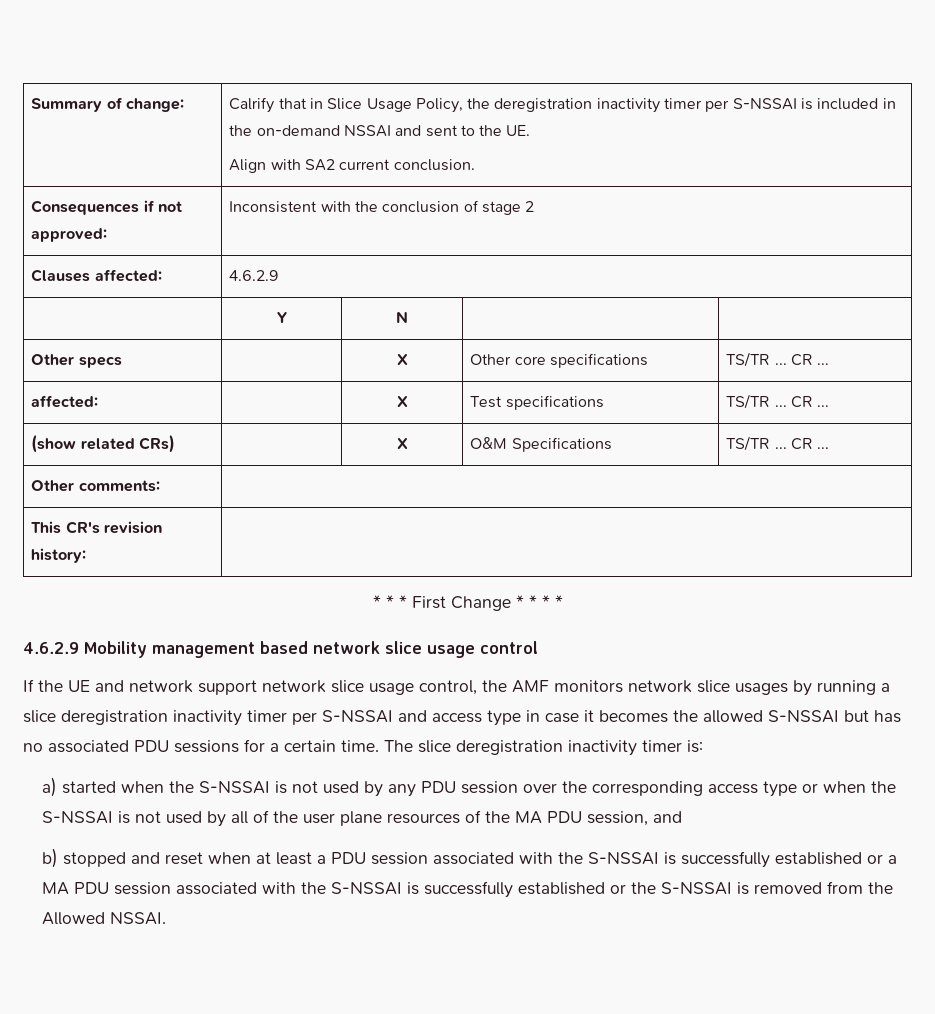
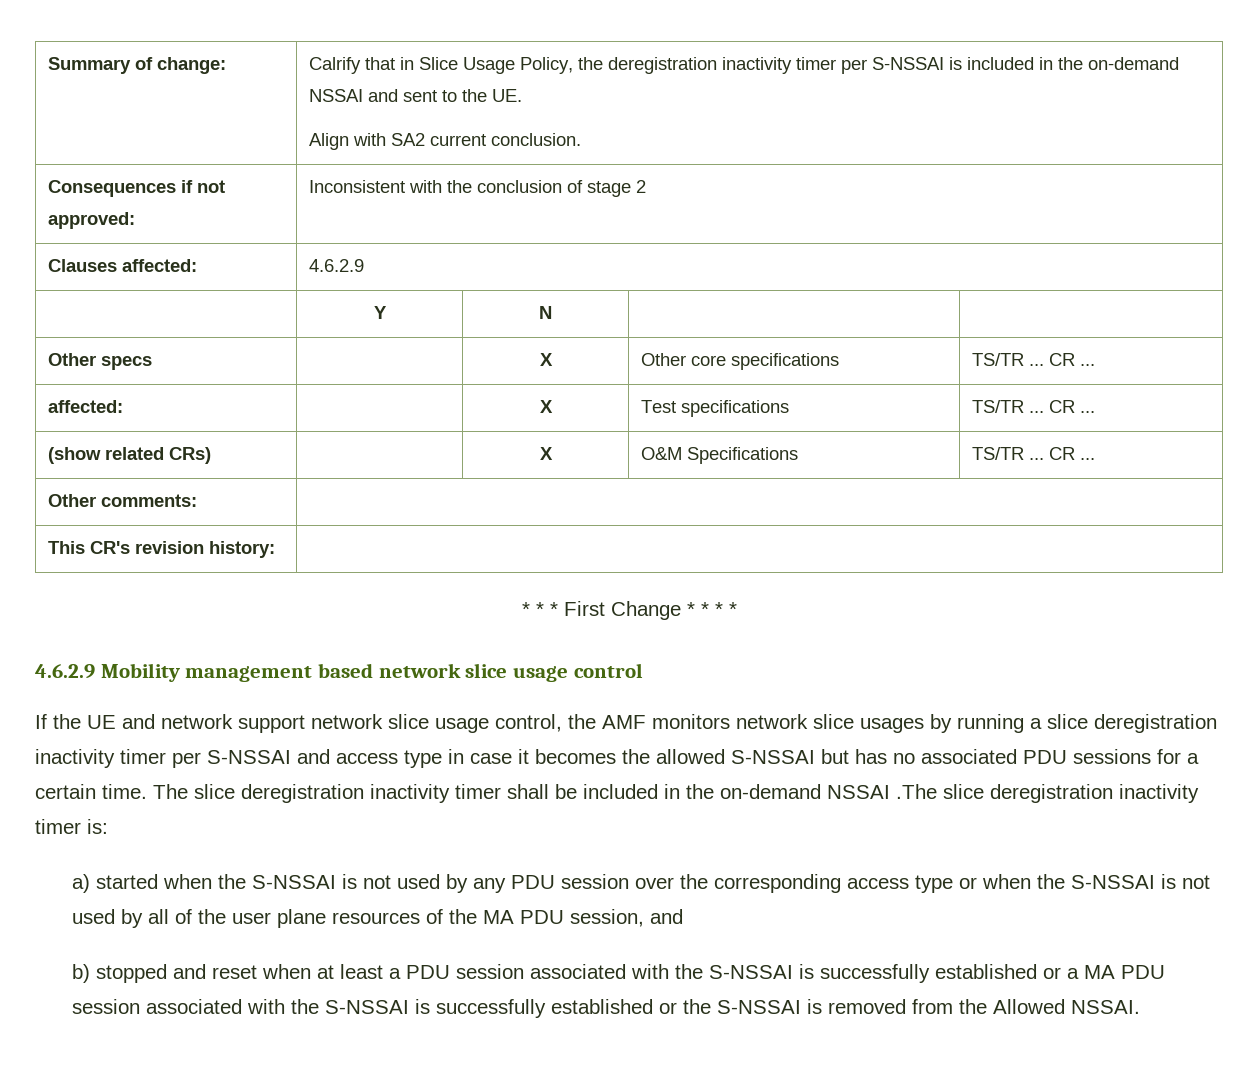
(682, 746) none -> [507,784,1199,803] [35,819,81,834] shall be included in the on-demand NSSAI .The slice deregistration inactivity timer

